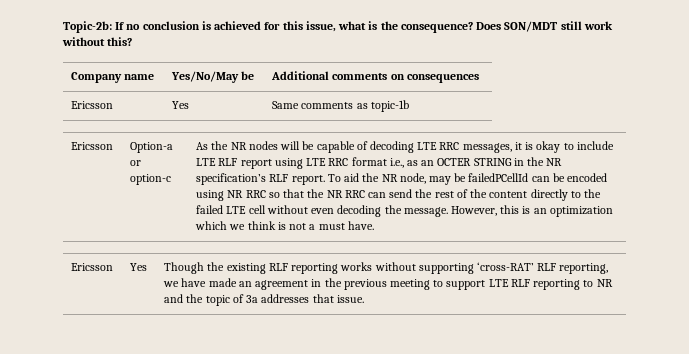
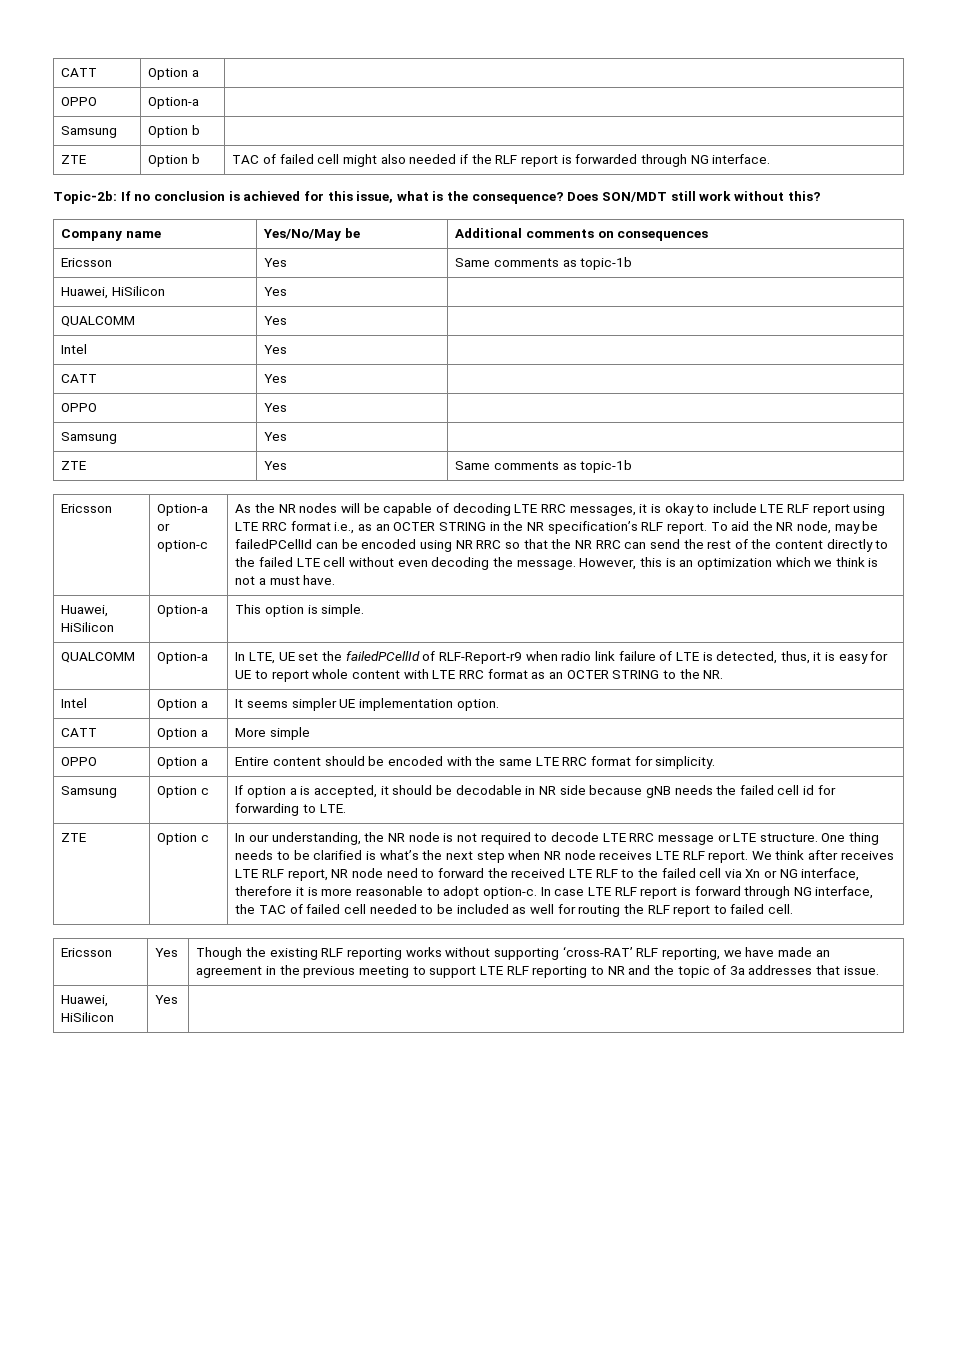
(63, 27) none -> [61,68,98,77] [148,68,200,80] [61,97,98,106] [148,97,200,109] [61,126,118,138] [148,125,201,138] [61,155,87,164] [148,154,201,167] [232,154,771,167] CATT | Option a | // OPPO | Option-a | // Samsung | Option b | // ZTE | Option b | TAC of failed cell might also needed if the RLF report is forwarded through NG interface. //
(409, 106) none -> [61,286,166,299] [264,287,288,296] [61,316,136,327] [264,316,288,325] [61,344,88,354] [264,345,288,354] [61,374,98,383] [264,374,288,383] [61,403,98,412] [264,403,288,412] [61,432,118,444] [264,432,288,441] [61,461,87,470] [264,461,288,470] [455,460,633,473] // Huawei, HiSilicon | Yes | // QUALCOMM | Yes | // Intel | Yes | // CATT | Yes | // OPPO | Yes | // Samsung | Yes | // ZTE | Yes | Same comments as topic-1b
(374, 225) none -> [61,605,109,617] [61,622,115,632] [157,605,209,617] [235,604,365,617] [61,652,136,663] [157,652,209,664] [235,651,889,664] [235,669,724,682] [61,698,88,708] [157,699,209,711] [235,698,499,711] [61,728,98,737] [157,728,209,740] [235,727,311,740] [61,757,98,766] [157,757,209,769] [235,756,716,769] [61,786,118,798] [157,786,210,798] [235,785,836,798] [235,803,346,816] [61,833,87,842] [157,833,210,845] [235,832,880,845] [235,850,894,863] [235,868,860,881] [235,886,874,899] [235,904,794,917] // Huawei, HiSilicon | Option-a | This option is simple. // QUALCOMM | Option-a | In LTE, UE set the failedPCellId of RLF-Report-r9 when radio link failure of LTE is detected, thus, it is easy for UE to report whole content with LTE RRC format as an OCTER STRING to the NR. // Intel | Option a | It seems simpler UE implementation option. // CATT | Option a | More simple // OPPO | Option a | Entire content should be encoded with the same LTE RRC format for simplicity. // Samsung | Option c | If option a is accepted, it should be decodable in NR side because gNB needs the failed cell id for forwarding to LTE. // ZTE | Option c | In our understanding, the NR node is not required to decode LTE RRC message or LTE structure. One thing needs to be clarified is what’s the next step when NR node receives LTE RLF report. We think after receives LTE RLF report, NR node need to forward the received LTE RLF to the failed cell via Xn or NG interface, therefore it is more reasonable to adopt option-c. In case LTE RLF report is forward through NG interface, the TAC of failed cell needed to be included as well for routing the RLF report to failed cell.
(364, 299) none -> [61,995,109,1007] [61,1012,115,1022] [155,995,179,1004] // Huawei, HiSilicon | Yes |

